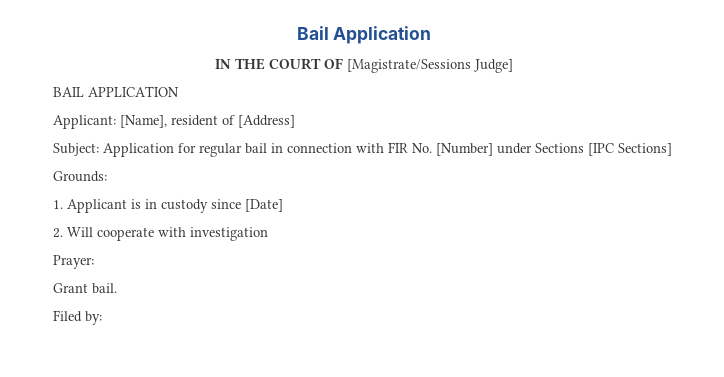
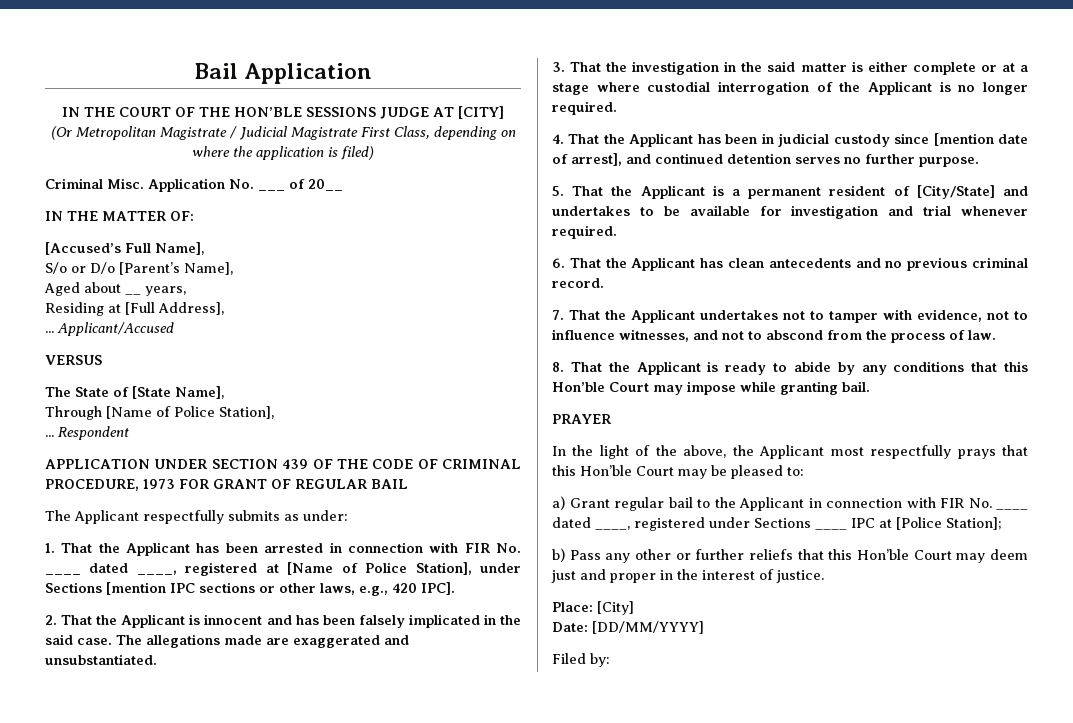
[347,59,513,73] [53,86,179,97] [53,115,295,129] [53,142,672,157] [53,171,107,182] [53,199,283,213] [53,227,268,241] [53,255,94,269] [53,283,117,294] [Magistrate/Sessions Judge] // BAIL APPLICATION // Applicant: [Name], resident of [Address] // Subject: Application for regular bail in connection with FIR No. [Number] under Sections [IPC Sections] // Grounds: // 1. Applicant is in custody since [Date] // 2. Will cooperate with investigation // Prayer: // Grant bail. -> [199,106,504,119] [50,126,516,140] [192,146,374,160] [45,178,254,192] [258,189,285,191] [289,179,343,191] [45,211,194,221] [45,242,204,255] [45,262,233,275] [44,282,121,296] [125,286,186,296] [45,302,224,316] [45,322,174,336] [45,355,102,365] [45,386,224,399] [45,406,274,420] [45,426,129,440] [45,459,521,469] [45,479,408,491] [45,510,348,524] [45,542,521,556] [45,573,81,575] [89,562,522,576] [45,582,455,596] [45,614,521,628] [45,634,409,648] [45,654,157,665] [552,61,1028,75] [552,81,1028,95] [552,101,617,115] [552,133,1028,147] [552,153,979,167] [552,185,1028,199] [552,205,1028,219] [552,225,617,239] [552,257,1028,271] [552,278,604,288] [552,309,1028,323] [552,329,996,343] [552,361,1028,375] [552,381,870,395] [552,414,612,424] [552,445,1028,459] [552,465,804,479] [552,496,992,511] [996,508,1028,510] [552,517,811,531] [815,528,847,530] [851,517,1002,530] [552,548,1028,563] [551,569,824,583] [552,601,634,615] [552,621,704,634] THE HON’BLE SESSIONS JUDGE AT [CITY] // (Or Metropolitan Magistrate / Judicial Magistrate First Class, depending on where the application is filed) // Criminal Misc. Application No. ___ of 20__ // IN THE MATTER OF: // [Accused’s Full Name], // S/o or D/o [Parent’s Name], // Aged about __ years, // Residing at [Full Address], // ... Applicant/Accused // VERSUS // The State of [State Name], // Through [Name of Police Station], // ... Respondent // APPLICATION UNDER SECTION 439 OF THE CODE OF CRIMINAL PROCEDURE, 1973 FOR GRANT OF REGULAR BAIL // The Applicant respectfully submits as under: // 1. That the Applicant has been arrested in connection with FIR No. ____ dated ____, registered at [Name of Police Station], under Sections [mention IPC sections or other laws, e.g., 420 IPC]. // 2. That the Applicant is innocent and has been falsely implicated in the said case. The allegations made are exaggerated and unsubstantiated. // 3. That the investigation in the said matter is either complete or at a stage where custodial interrogation of the Applicant is no longer required. // 4. That the Applicant has been in judicial custody since [mention date of arrest], and continued detention serves no further purpose. // 5. That the Applicant is a permanent resident of [City/State] and undertakes to be available for investigation and trial whenever required. // 6. That the Applicant has clean antecedents and no previous criminal record. // 7. That the Applicant undertakes not to tamper with evidence, not to influence witnesses, and not to abscond from the process of law. // 8. That the Applicant is ready to abide by any conditions that this Hon’ble Court may impose while granting bail. // PRAYER // In the light of the above, the Applicant most respectfully prays that this Hon’ble Court may be pleased to: // a) Grant regular bail to the Applicant in connection with FIR No. ____ dated ____, registered under Sections ____ IPC at [Police Station]; // b) Pass any other or further reliefs that this Hon’ble Court may deem just and proper in the interest of justice. // Place: [City] // Date: [DD/MM/YYYY]

